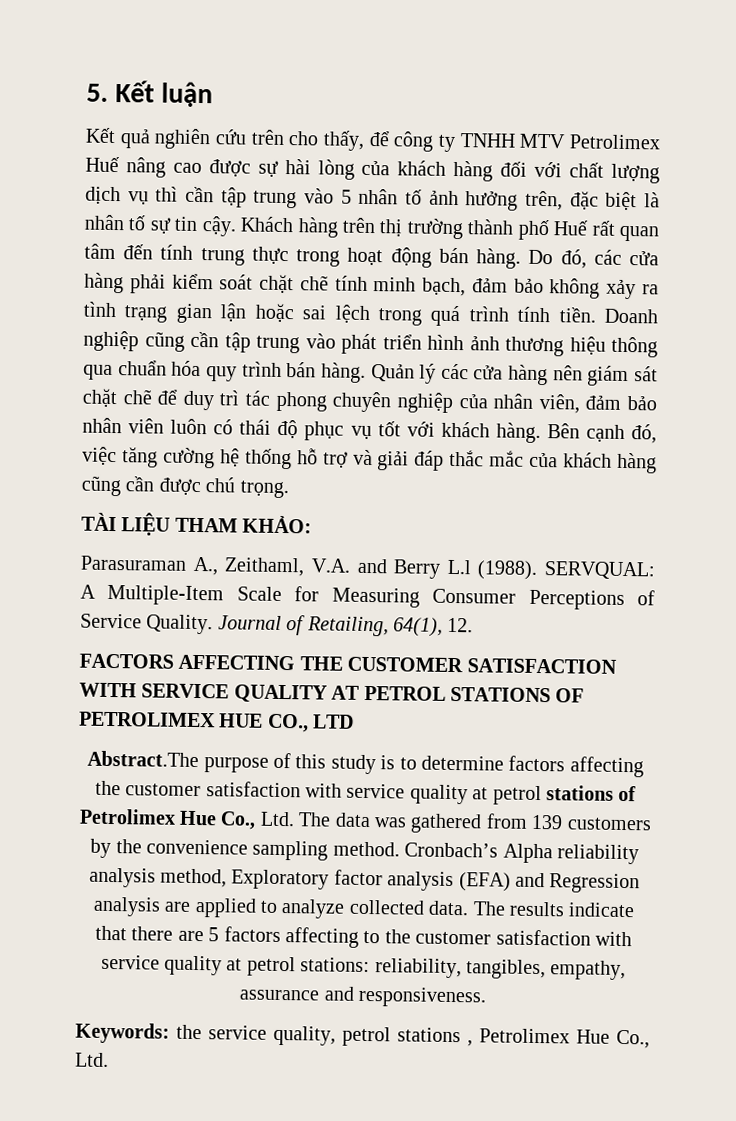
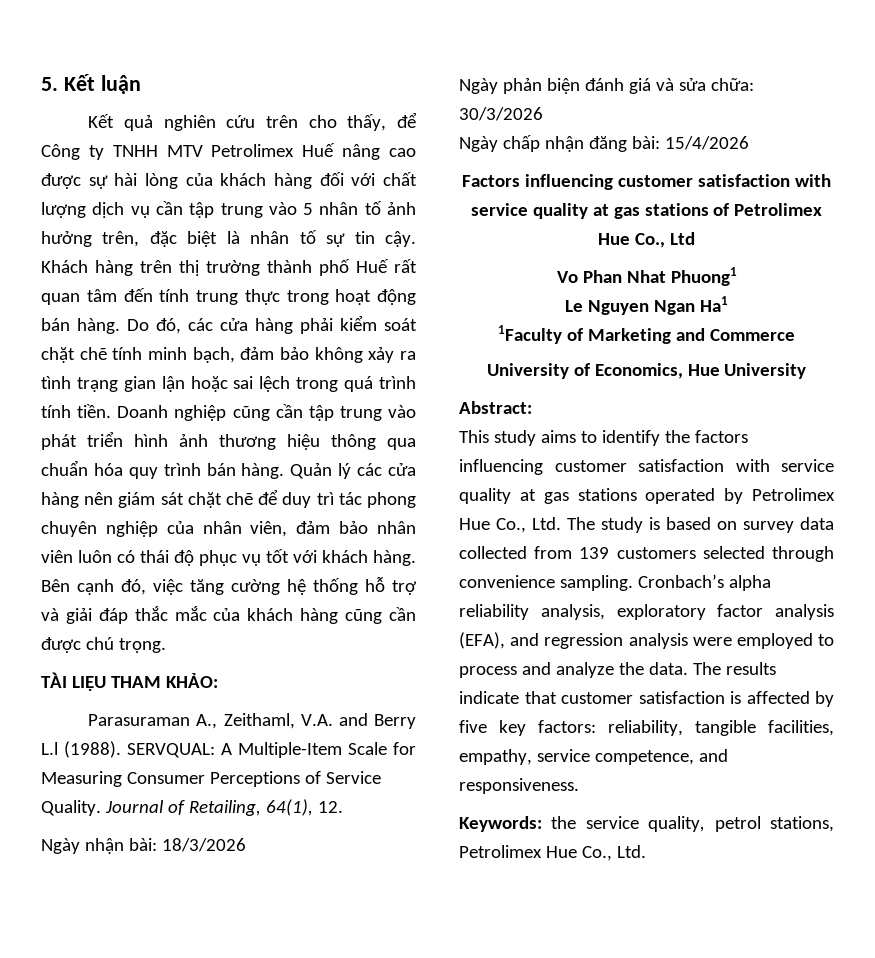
[393,131,435,152] công -> [41,144,80,160] Công
[155,186,179,202] thì -> (150, 212) none
[79,653,617,674] [79,682,585,704] [79,711,355,733] [87,750,644,778] [94,780,542,806] FACTORS AFFECTING THE CUSTOMER SATISFACTION WITH SERVICE QUALITY AT PETROL STATIONS OF PETROLIMEX HUE CO., LTD // Abstract.The purpose of this study is to determine factors affecting the customer satisfaction with service quality at petrol -> [41,838,246,854] [459,78,754,94] [459,107,543,121] [459,135,749,152] [462,174,831,190] [470,203,640,219] Ngày nhận bài: 18/3/2026 // Ngày phản biện đánh giá và sửa chữa: 30/3/2026 // Ngày chấp nhận đăng bài: 15/4/2026 // Factors influencing customer satisfaction with service quality at gas
[259,811,652,834] [90,838,639,865] [88,867,641,894] [92,896,636,919] [95,925,632,948] [100,954,627,981] [239,989,320,1001] Ltd. The data was gathered from 139 customers by the convenience sampling method. Cronbach’s Alpha reliability analysis method, Exploratory factor analysis (EFA) and Regression analysis are applied to analyze collected data. The results indicate that there are 5 factors affecting to the customer satisfaction with service quality at petrol stations: reliability, tangibles, empathy, assurance -> [669,232,695,245] [556,267,737,286] [565,296,728,315] [498,325,795,344] [486,363,807,379] [459,401,532,414] [459,430,748,446] [459,459,834,475] [459,488,835,504] [459,517,834,533] [459,546,834,562] [459,574,771,591] [459,604,834,620] [459,632,834,649] [459,662,776,678] [459,691,834,707] [459,720,834,736] [459,749,694,765] Ltd // Vo Phan Nhat Phuong1 // Le Nguyen Ngan Ha1 // 1Faculty of Marketing and Commerce // University of Economics, Hue University // Abstract: // This study aims to identify the factors influencing customer satisfaction with service quality at gas stations operated by Petrolimex Hue Co., Ltd. The study is based on survey data collected from 139 customers selected through convenience sampling. Cronbach’s alpha reliability analysis, exploratory factor analysis (EFA), and regression analysis were employed to process and analyze the data. The results indicate that customer satisfaction is affected by five key factors: reliability, tangible facilities, empathy, service competence,
[397,1027,473,1047] stations , -> [770,816,834,832] stations,

